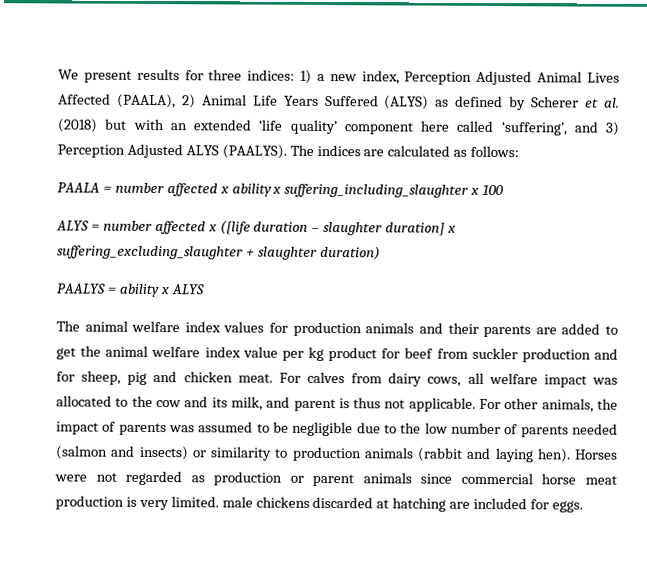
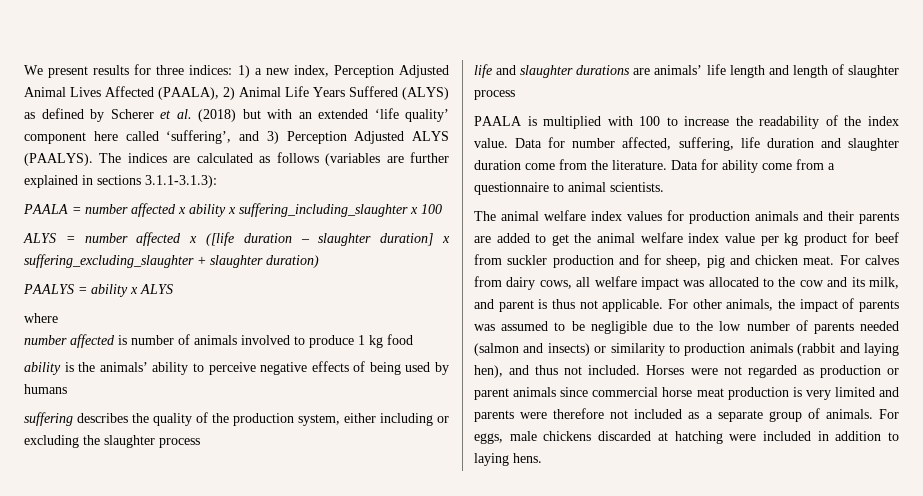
[470,145,520,158] follows: -> [276,152,450,166] [24,175,217,188] follows (variables are further explained in sections 3.1.1-3.1.3):
(205, 289) none -> [24,313,58,323] [24,334,413,348] [24,361,449,375] [24,384,67,394] [24,412,449,426] [24,435,200,448] [474,64,899,78] [474,90,515,100] [474,115,899,129] [474,137,899,151] [474,159,835,173] [474,182,664,195] // where // number affected is number of animals involved to produce 1 kg food // ability is the animals’ ability to perceive negative effects of being used by humans // suffering describes the quality of the production system, either including or excluding the slaughter process // life and slaughter durations are animals’ life length and length of slaughter process // PAALA is multiplied with 100 to increase the readability of the index value. Data for number affected, suffering, life duration and slaughter duration come from the literature. Data for ability come from a questionnaire to animal scientists.
[536,448,571,463] hen). -> [474,365,641,378] hen), and thus not included.
[170,496,219,508] limited. -> [834,387,899,397] [474,408,899,422] [474,433,503,444] limited and parents were therefore not included as a separate group of animals. For eggs,
[449,497,583,513] are included for eggs. -> [729,431,899,441] [474,453,542,466] were included in addition to laying hens.

